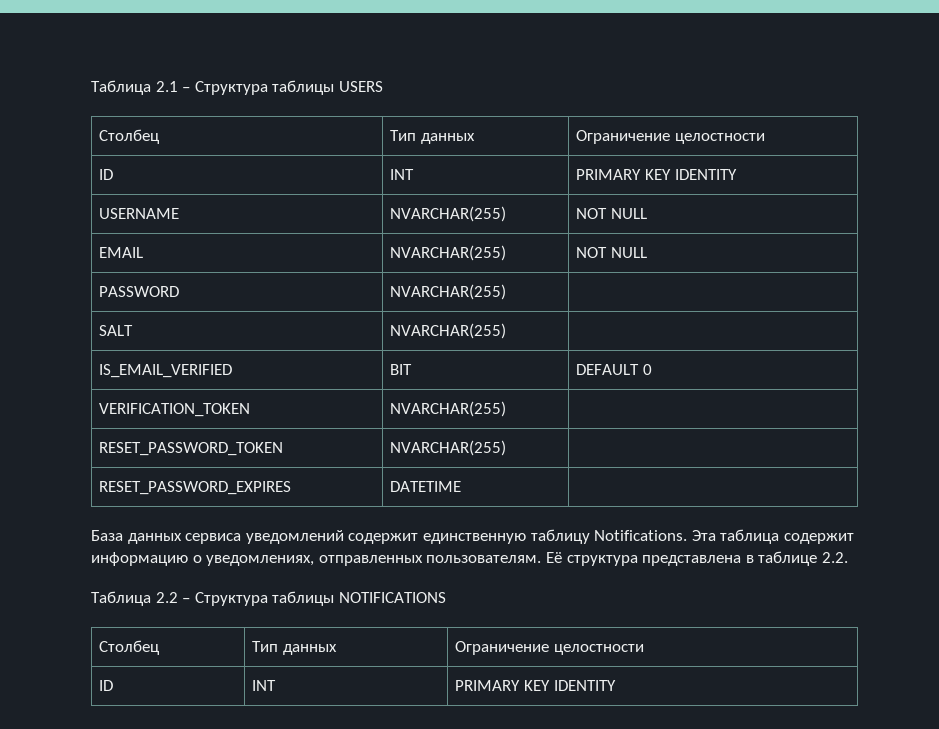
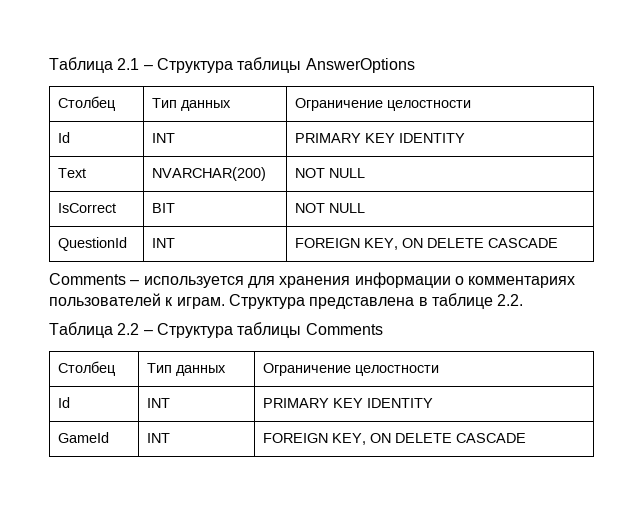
[338,81,383,92] [99,129,160,144] [390,130,475,144] [576,130,765,144] [99,169,114,180] [390,169,415,180] [576,169,737,180] [99,208,180,219] [390,206,507,222] [576,208,647,219] [99,247,144,258] [390,245,507,261] [576,247,647,258] [99,286,180,297] [390,284,507,300] [99,325,134,336] [390,323,507,339] [99,364,233,378] [390,364,413,375] [576,364,652,375] [99,403,251,417] [390,401,507,417] [99,442,284,456] [390,440,507,456] [99,481,292,495] [390,481,462,492] [91,529,854,544] [91,552,638,566] USERS // Столбец | Тип данных | Ограничение целостности // ID | INT | PRIMARY KEY IDENTITY // USERNAME | NVARCHAR(255) | NOT NULL // EMAIL | NVARCHAR(255) | NOT NULL // PASSWORD | NVARCHAR(255) | // SALT | NVARCHAR(255) | // IS_EMAIL_VERIFIED | BIT | DEFAULT 0 // VERIFICATION_TOKEN | NVARCHAR(255) | // RESET_PASSWORD_TOKEN | NVARCHAR(255) | // RESET_PASSWORD_EXPIRES | DATETIME | // База данных сервиса уведомлений содержит единственную таблицу Notifications. Эта таблица содержит информацию о уведомлениях, отправленных пользователям. Её структура -> [305,58,415,73] [58,96,116,111] [152,98,232,111] [295,98,472,111] [58,132,71,143] [152,133,176,143] [295,133,466,143] [58,168,87,178] [152,167,267,181] [295,168,366,178] [58,203,117,213] [152,203,176,213] [295,203,366,213] [58,237,128,251] [152,238,176,248] [295,238,559,250] [49,272,576,288] [49,293,305,309] AnswerOptions // Столбец | Тип данных | Ограничение целостности // Id | INT | PRIMARY KEY IDENTITY // Text | NVARCHAR(200) | NOT NULL // IsCorrect | BIT | NOT NULL // QuestionId | INT | FOREIGN KEY, ON DELETE CASCADE // Comments – используется для хранения информации о комментариях пользователей к играм. Структура
[338,592,446,603] [99,640,160,655] [252,641,337,655] [455,641,644,655] [99,680,114,691] [252,680,277,691] [455,680,616,691] NOTIFICATIONS // Столбец | Тип данных | Ограничение целостности // ID | INT | PRIMARY KEY IDENTITY -> [305,323,383,335] [58,361,116,376] [147,363,227,376] [263,363,440,376] [58,397,71,408] [147,398,171,408] [263,398,434,408] [58,432,110,443] [147,433,171,443] [263,433,527,445] Comments // Столбец | Тип данных | Ограничение целостности // Id | INT | PRIMARY KEY IDENTITY // GameId | INT | FOREIGN KEY, ON DELETE CASCADE

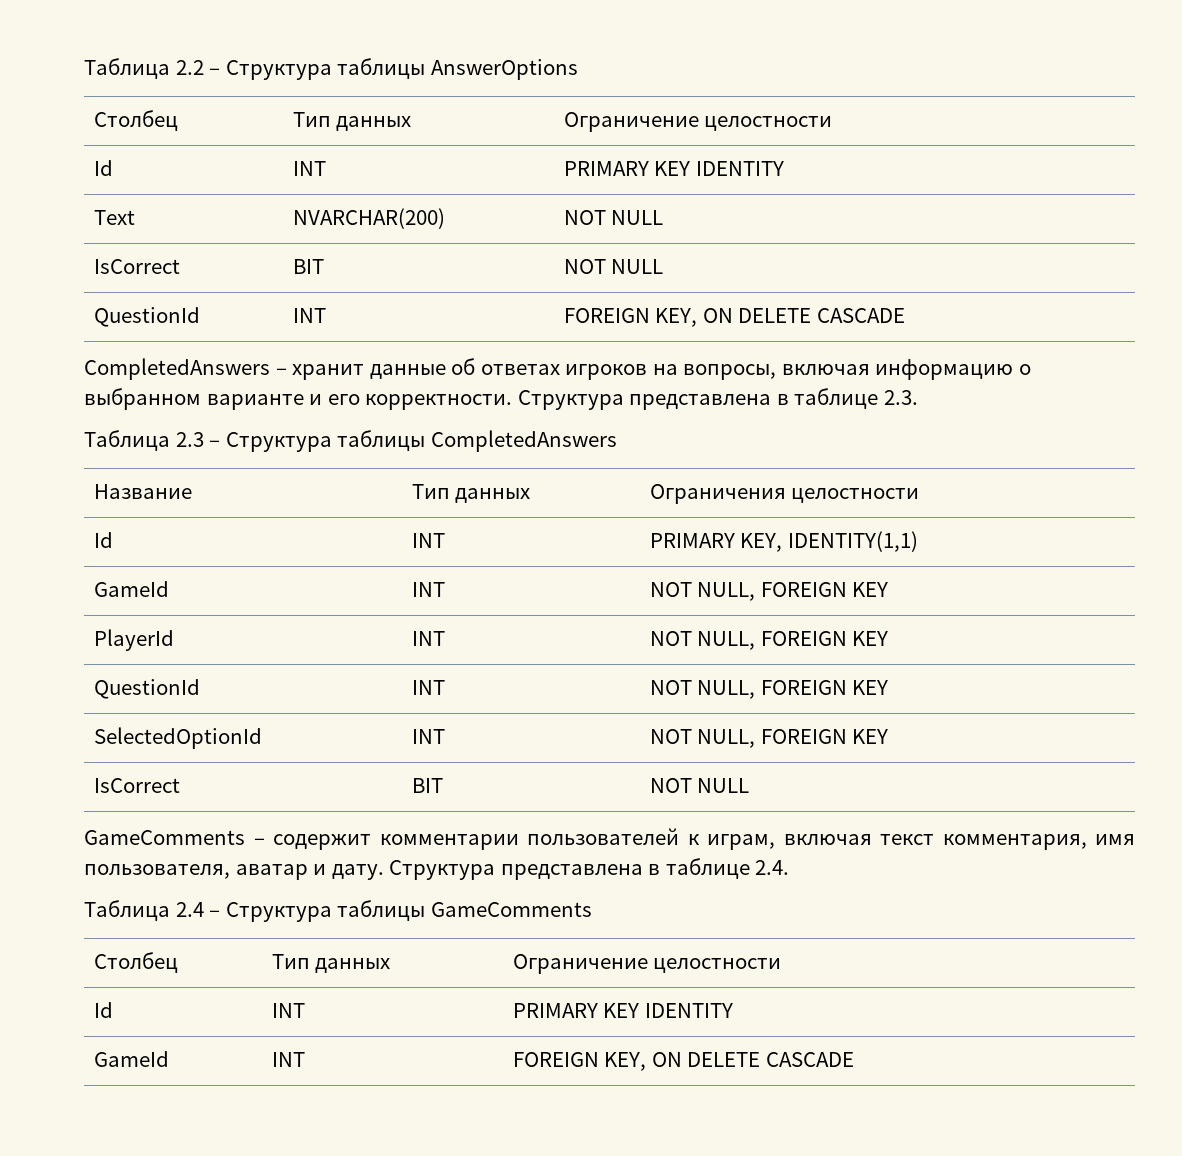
[49,57,140,73] Таблица 2.1 -> [84,58,204,79] Таблица 2.2
[49,272,576,288] [49,293,524,309] [49,322,383,338] Comments – используется для хранения информации о комментариях пользователей к играм. Структура представлена в таблице 2.2. // Таблица 2.2 – Структура таблицы Comments -> [84,358,1031,380] [84,388,918,410] [84,430,617,452] [93,484,192,499] [411,484,531,503] [649,484,920,504] [93,532,113,548] [411,533,445,548] [649,531,918,552] [93,581,169,597] [411,582,445,597] [649,582,889,601] [93,629,174,651] [411,631,445,646] [649,631,889,650] [93,679,200,699] [411,680,445,695] [649,680,889,699] [93,727,262,749] [411,729,445,744] [649,729,889,748] [93,778,180,793] [411,778,443,793] [649,778,750,793] [84,828,1135,850] [84,858,790,880] [84,900,592,922] CompletedAnswers – хранит данные об ответах игроков на вопросы, включая информацию о выбранном варианте и его корректности. Структура представлена в таблице 2.3. // Таблица 2.3 – Структура таблицы CompletedAnswers // Название | Тип данных | Ограничения целостности // Id | INT | PRIMARY KEY, IDENTITY(1,1) // GameId | INT | NOT NULL, FOREIGN KEY // PlayerId | INT | NOT NULL, FOREIGN KEY // QuestionId | INT | NOT NULL, FOREIGN KEY // SelectedOptionId | INT | NOT NULL, FOREIGN KEY // IsCorrect | BIT | NOT NULL // GameComments – содержит комментарии пользователей к играм, включая текст комментария, имя пользователя, аватар и дату. Структура представлена в таблице 2.4. // Таблица 2.4 – Структура таблицы GameComments

